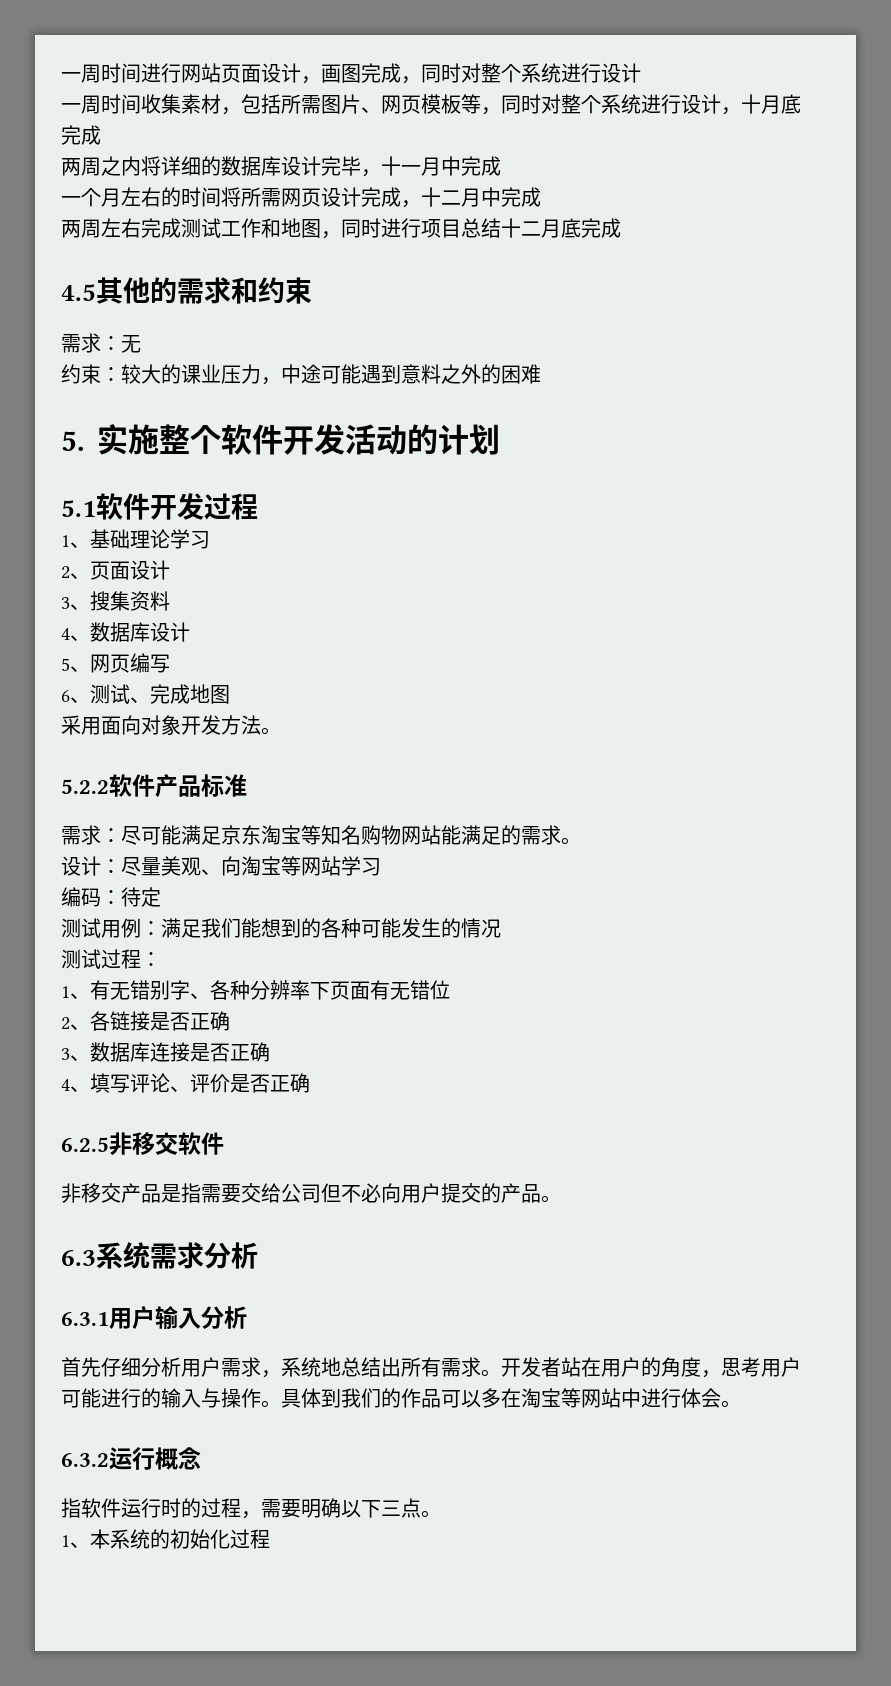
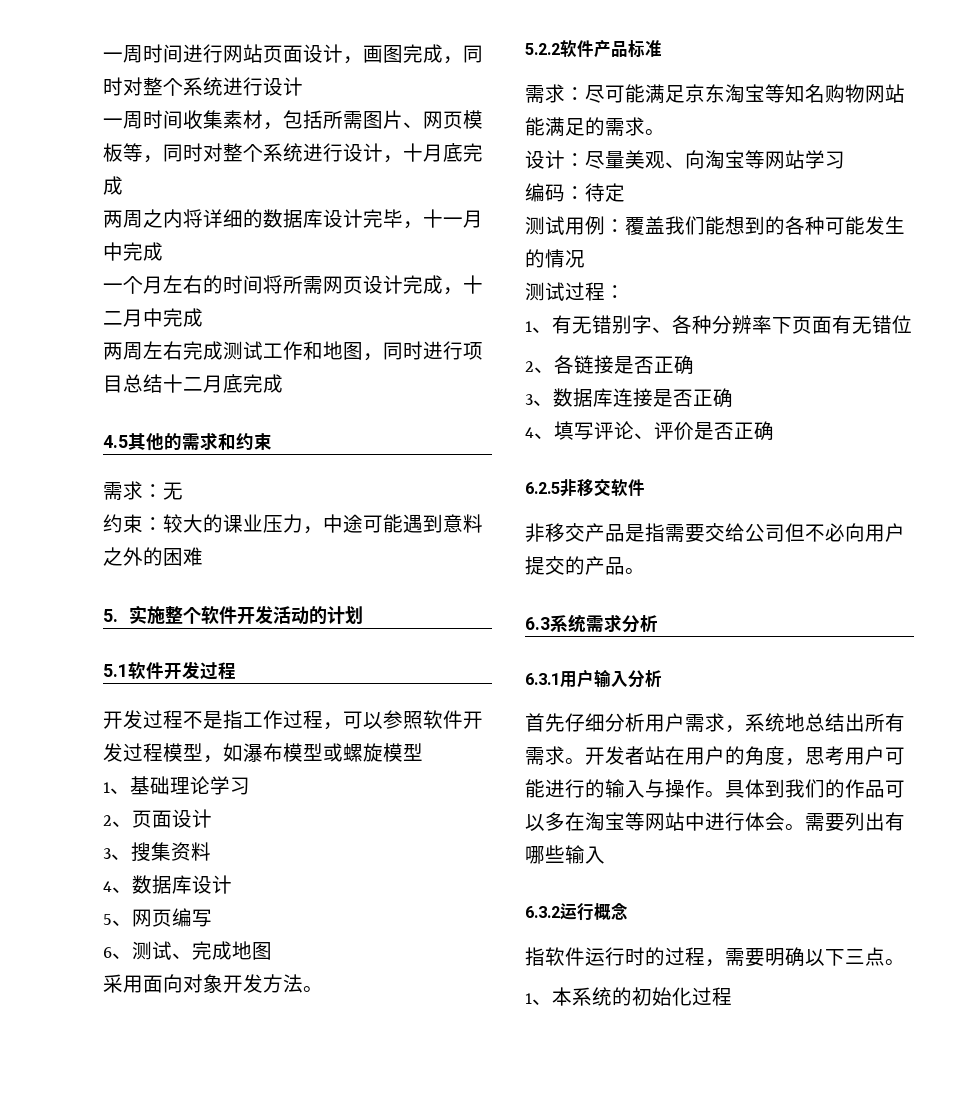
(258, 506) none -> [103,710,483,730] [103,743,423,763] // 开发过程不是指工作过程，可以参照软件开发过程模型，如瀑布模型或螺旋模型
[161,918,201,938] 满足 -> [625,216,665,235] 覆盖
(741, 1404) none -> [805,812,905,832] [525,845,605,864] 需要列出有哪些输入

